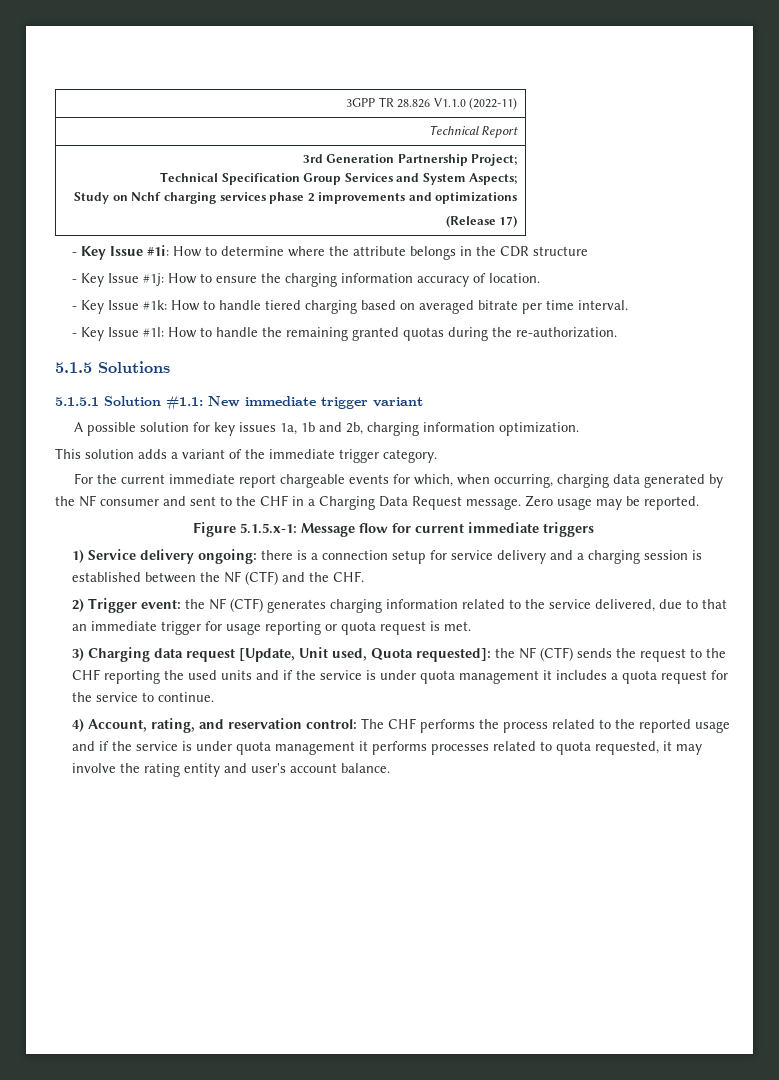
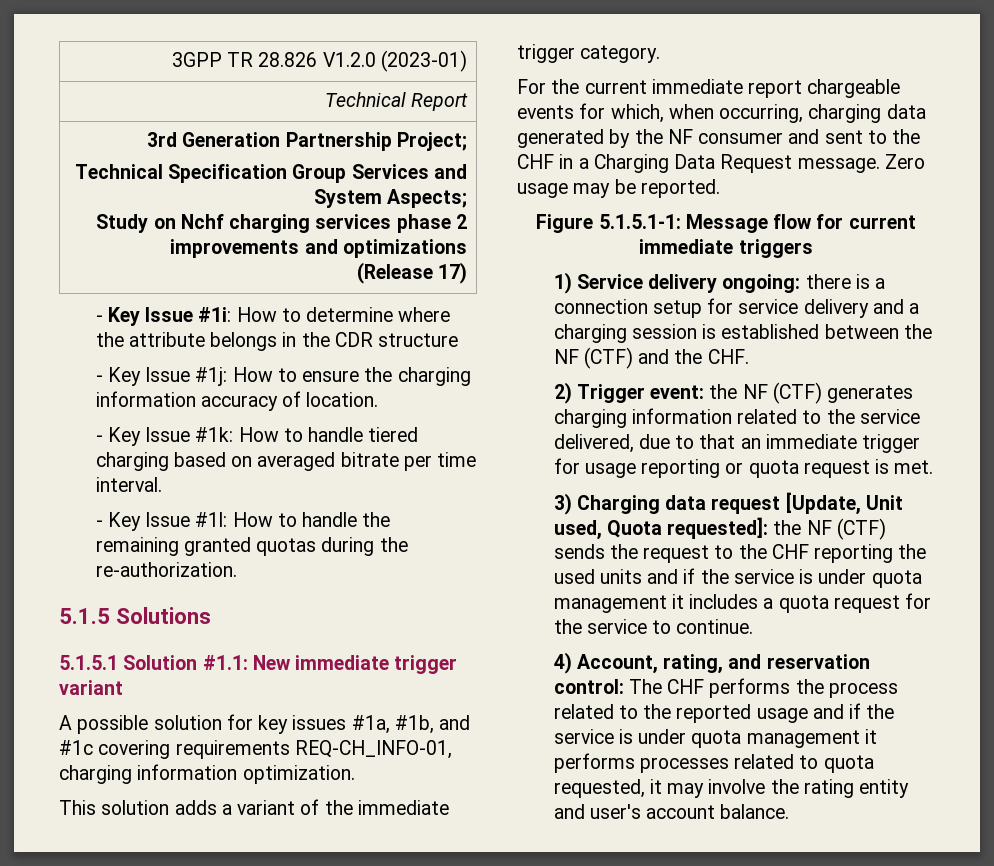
[433,97,518,110] V1.1.0 (2022-11) -> [322,50,467,72] V1.2.0 (2023-01)
[280,422,364,435] 1a, 1b and 2b, -> [351,715,471,734] [59,740,452,759] #1a, #1b, and #1c covering requirements REQ-CH_INFO-01,
[240,523,297,534] 5.1.5.x-1: -> [598,214,681,229] 5.1.5.1-1:

